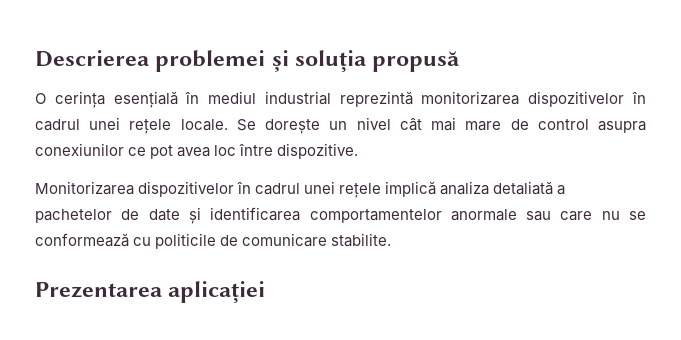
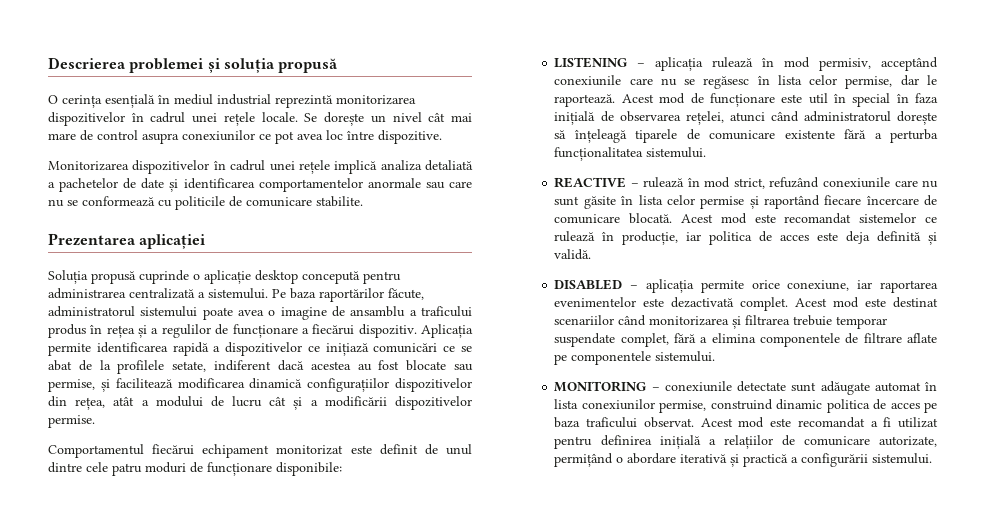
(266, 292) none -> [48,270,401,284] [48,288,424,302] [48,306,472,320] [48,324,474,338] [48,342,472,356] [48,360,473,374] [48,378,472,392] [48,396,473,410] [48,415,95,428] [48,444,473,458] [48,462,342,476] [554,57,938,71] [554,75,937,89] [554,93,939,107] [554,111,937,125] [554,129,939,143] [554,147,707,161] [554,177,938,189] [554,195,937,209] [554,213,937,224] [554,231,937,245] [554,249,592,260] [554,279,938,293] [554,297,938,311] [554,315,888,329] [554,333,938,347] [554,351,716,365] [554,381,937,395] [554,399,938,413] [554,417,938,428] [554,435,937,449] [554,453,933,467] // Soluția propusă cuprinde o aplicație desktop concepută pentru administrarea centralizată a sistemului. Pe baza raportărilor făcute, administratorul sistemului poate avea o imagine de ansamblu a traficului produs în rețea și a regulilor de funcționare a fiecărui dispozitiv. Aplicația permite identificarea rapidă a dispozitivelor ce inițiază comunicări ce se abat de la profilele setate, indiferent dacă acestea au fost blocate sau permise, și facilitează modificarea dinamică configurațiilor dispozitivelor din rețea, atât a modului de lucru cât și a modificării dispozitivelor permise. // Comportamentul fiecărui echipament monitorizat este definit de unul dintre cele patru moduri de funcționare disponibile: // LISTENING – aplicația rulează în mod permisiv, acceptând conexiunile care nu se regăsesc în lista celor permise, dar le raportează. Acest mod de funcționare este util în special în faza inițială de observarea rețelei, atunci când administratorul dorește să înțeleagă tiparele de comunicare existente fără a perturba funcționalitatea sistemului. // REACTIVE – rulează în mod strict, refuzând conexiunile care nu sunt găsite în lista celor permise și raportând fiecare încercare de comunicare blocată. Acest mod este recomandat sistemelor ce rulează în producție, iar politica de acces este deja definită și validă. // DISABLED – aplicația permite orice conexiune, iar raportarea evenimentelor este dezactivată complet. Acest mod este destinat scenariilor când monitorizarea și filtrarea trebuie temporar suspendate complet, fără a elimina componentele de filtrare aflate pe componentele sistemului. // MONITORING – conexiunile detectate sunt adăugate automat în lista conexiunilor permise, construind dinamic politica de acces pe baza traficului observat. Acest mod este recomandat a fi utilizat pentru definirea inițială a relațiilor de comunicare autorizate, permițând o abordare iterativă și practică a configurării sistemului.

